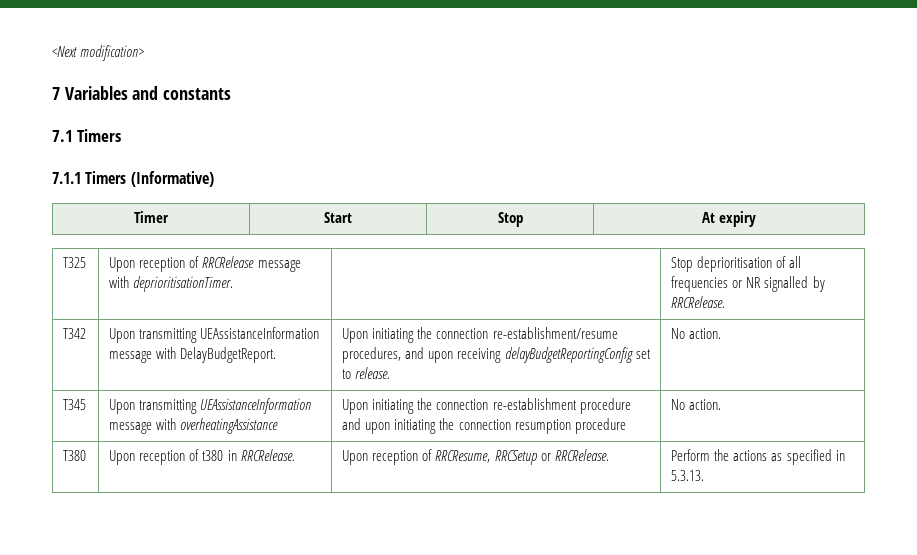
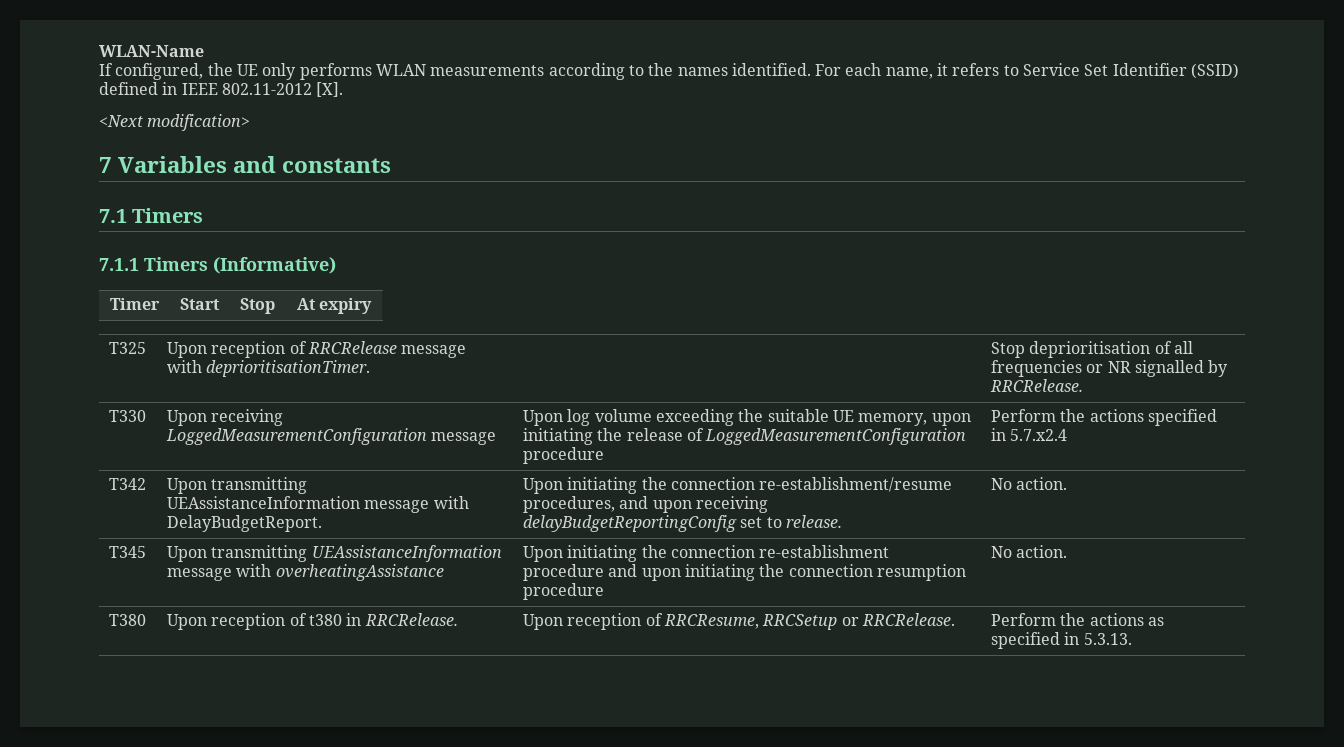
(52, 51) none -> [99,45,204,57] [99,63,1240,80] [99,82,344,97] WLAN-Name // If configured, the UE only performs WLAN measurements according to the names identified. For each name, it refers to Service Set Identifier (SSID) defined in IEEE 802.11-2012 [X]. //
(726, 302) none -> [109,410,147,422] [167,409,284,426] [166,428,497,445] [523,409,971,426] [523,428,967,445] [523,447,605,464] [991,409,1218,426] [991,428,1068,441] // T330 | Upon receiving LoggedMeasurementConfiguration message | Upon log volume exceeding the suitable UE memory, upon initiating the release of LoggedMeasurementConfiguration procedure | Perform the actions specified in 5.7.x2.4

